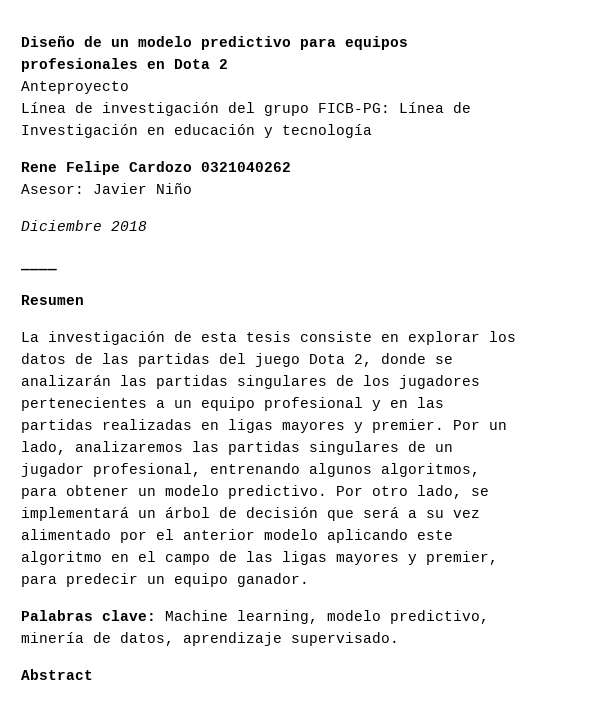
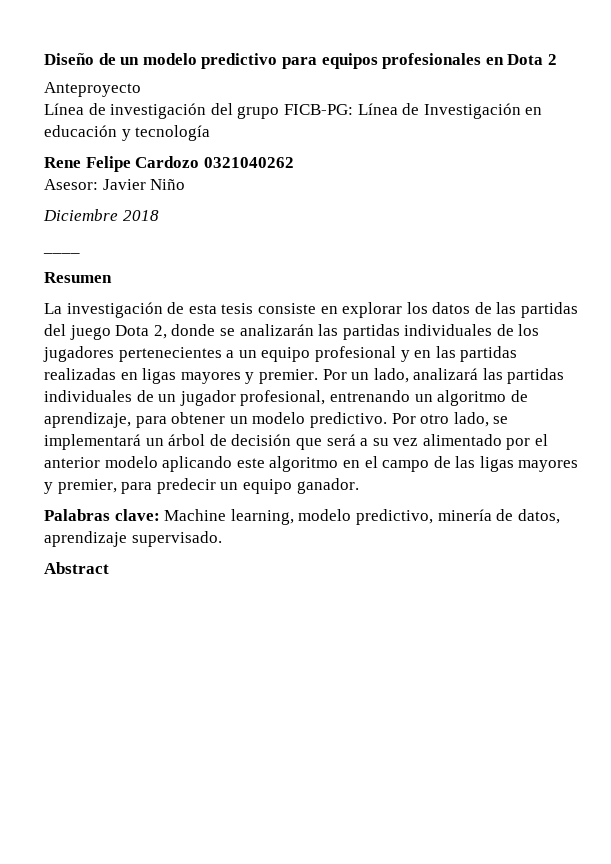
[237,375,327,389] singulares -> [404,324,493,336] individuales
[75,441,399,455] analizaremos las partidas singulares -> [413,368,565,384] [44,390,132,402] analizará las partidas individuales
[309,463,480,477] algunos algoritmos, -> [414,390,528,406] [44,412,131,428] un algoritmo de aprendizaje,

